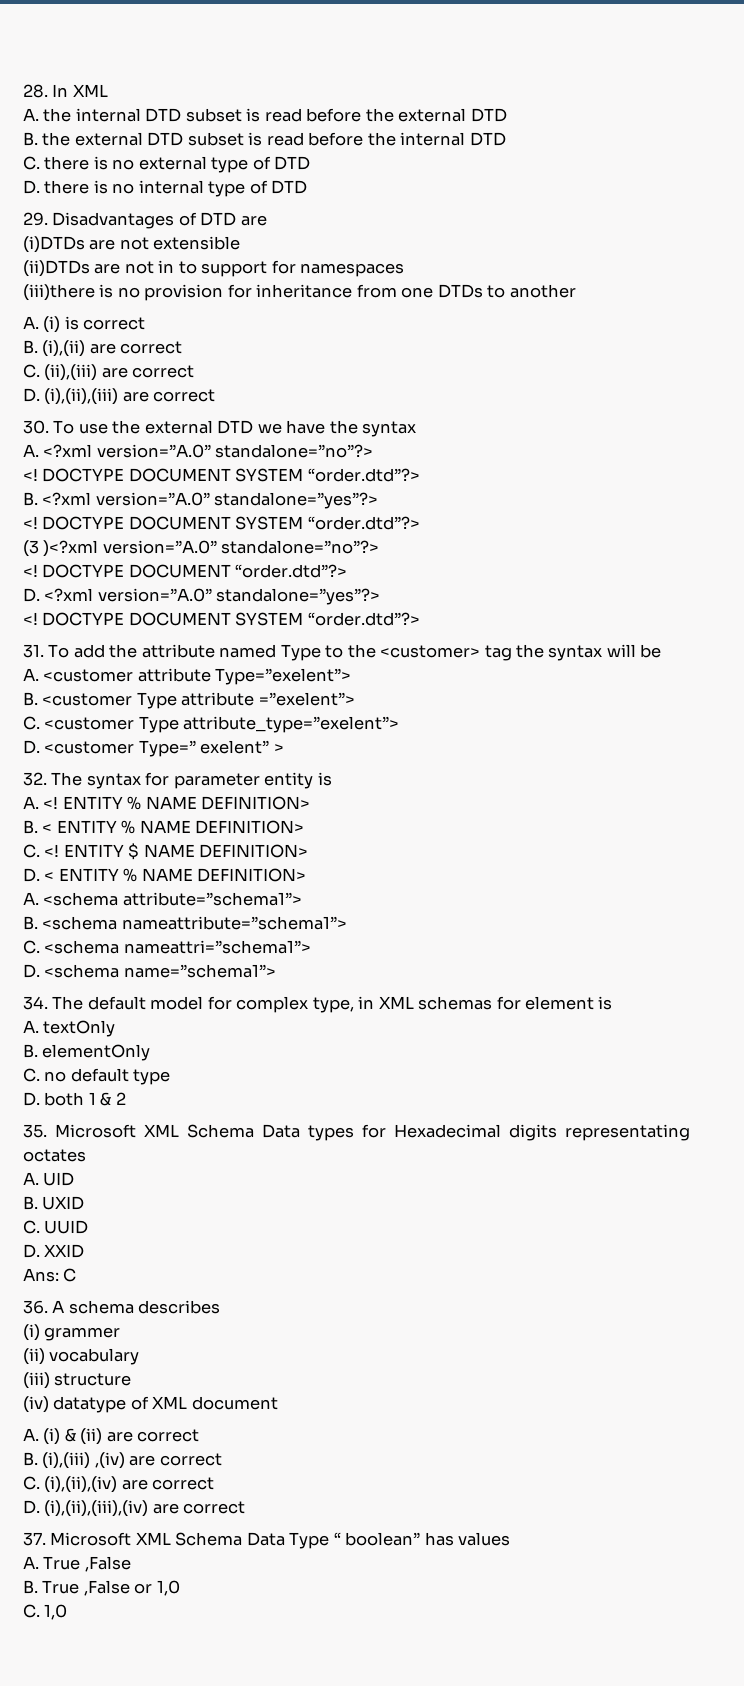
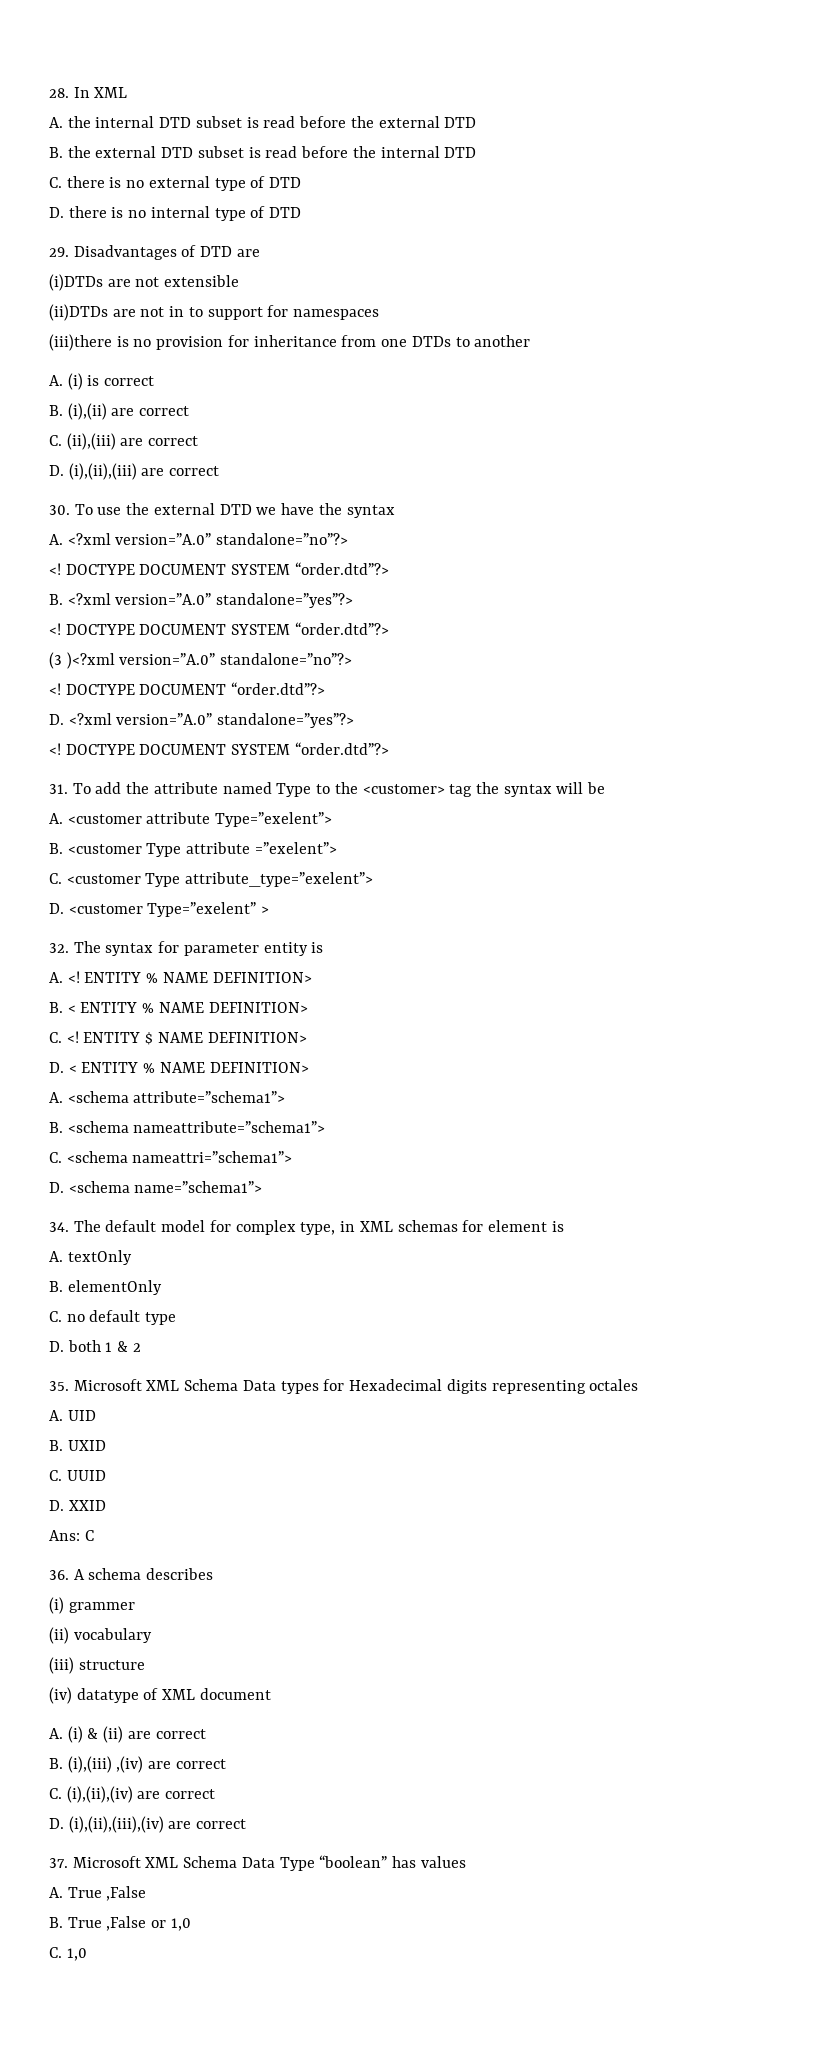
[138,740,270,757] Type=” exelent” -> [147,902,257,917] Type=”exelent”
[565,1124,690,1141] [23,1149,86,1162] representating octates -> [491,1379,639,1394] representing octales
[333,1532,421,1546] “ boolean” -> [319,1855,388,1868] “boolean”

